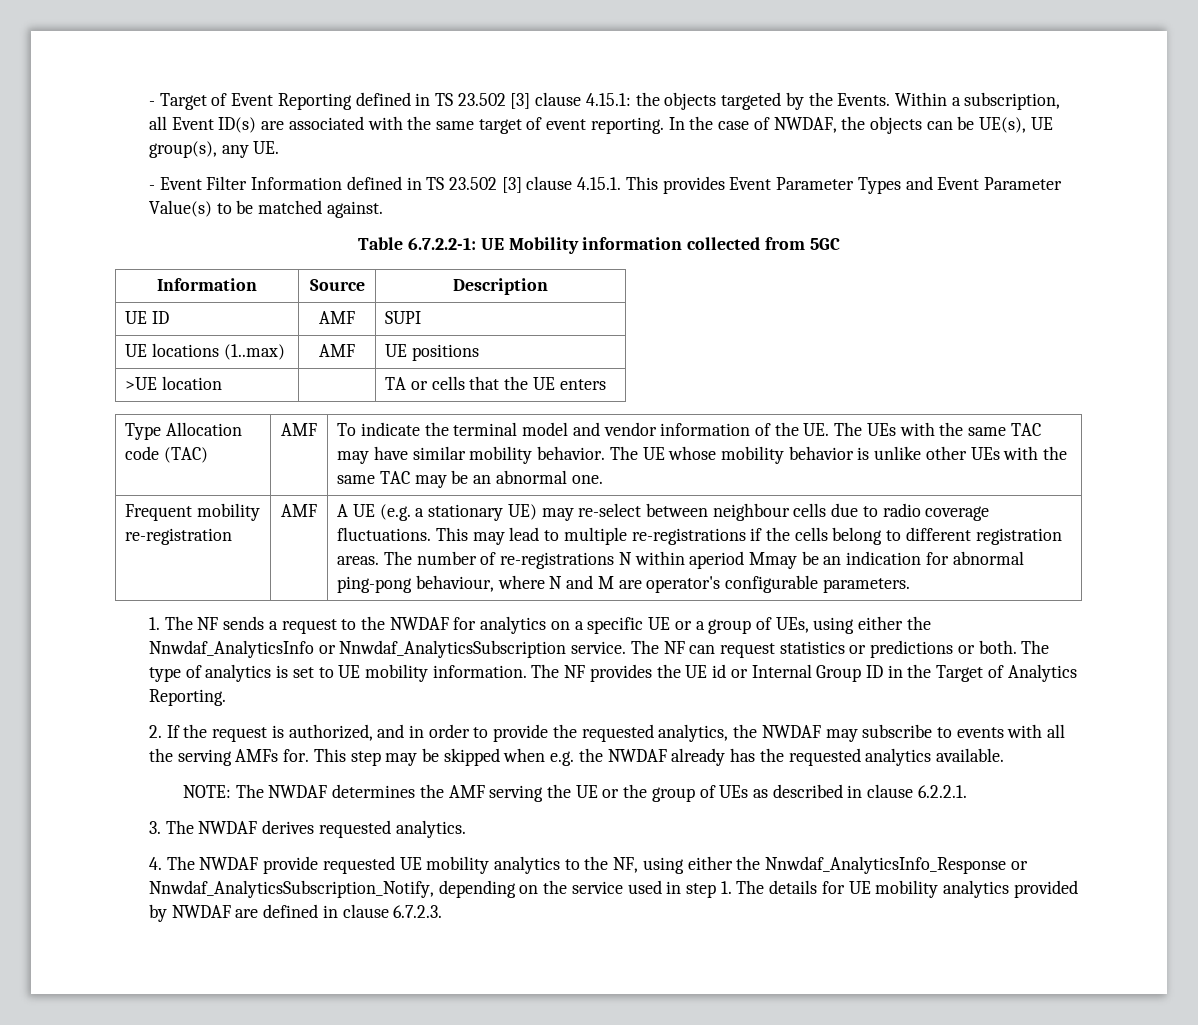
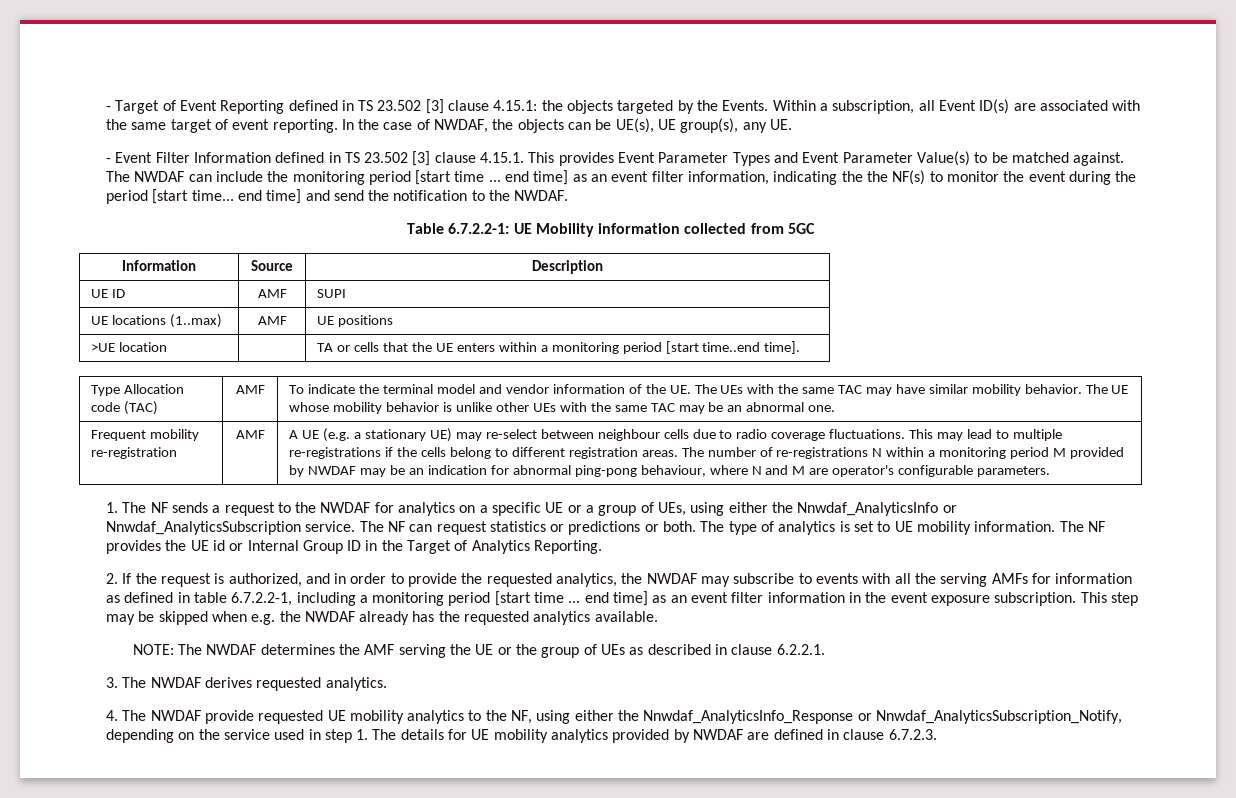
(383, 209) none -> [105,170,1137,185] [105,189,569,204] The NWDAF can include the monitoring period [start time ... end time] as an event filter information, indicating the the NF(s) to monitor the event during the period [start time... end time] and send the notification to the NWDAF.
(606, 384) none -> [498,341,801,354] within a monitoring period [start time..end time].
[689,551,798,569] aperiod Mmay -> [928,447,1124,459] [289,465,387,477] a monitoring period M provided by NWDAF may
[283,749,310,762] for. -> [1031,573,1133,584] [105,591,1077,606] for information as defined in table 6.7.2.2-1, including a monitoring period [start time ... end time] as an event filter information in the event exposure subscription.

